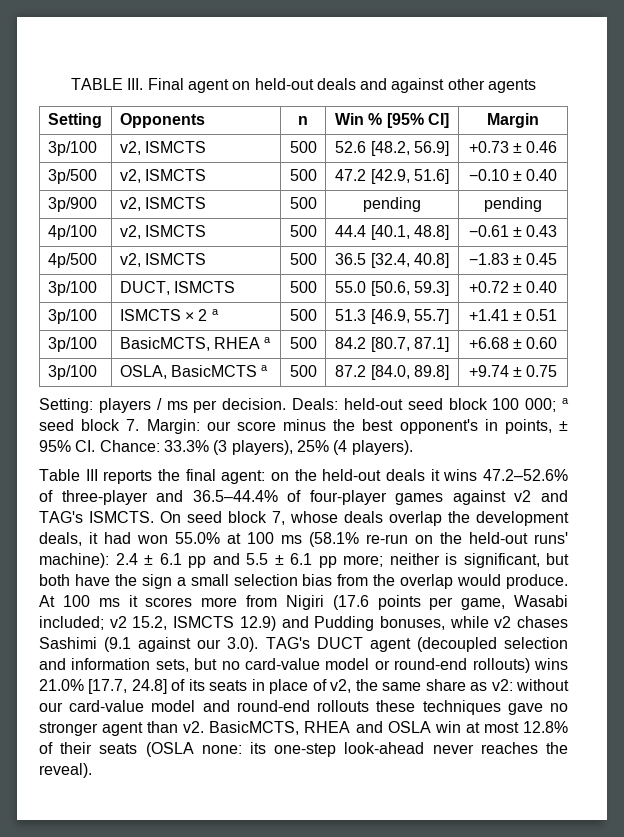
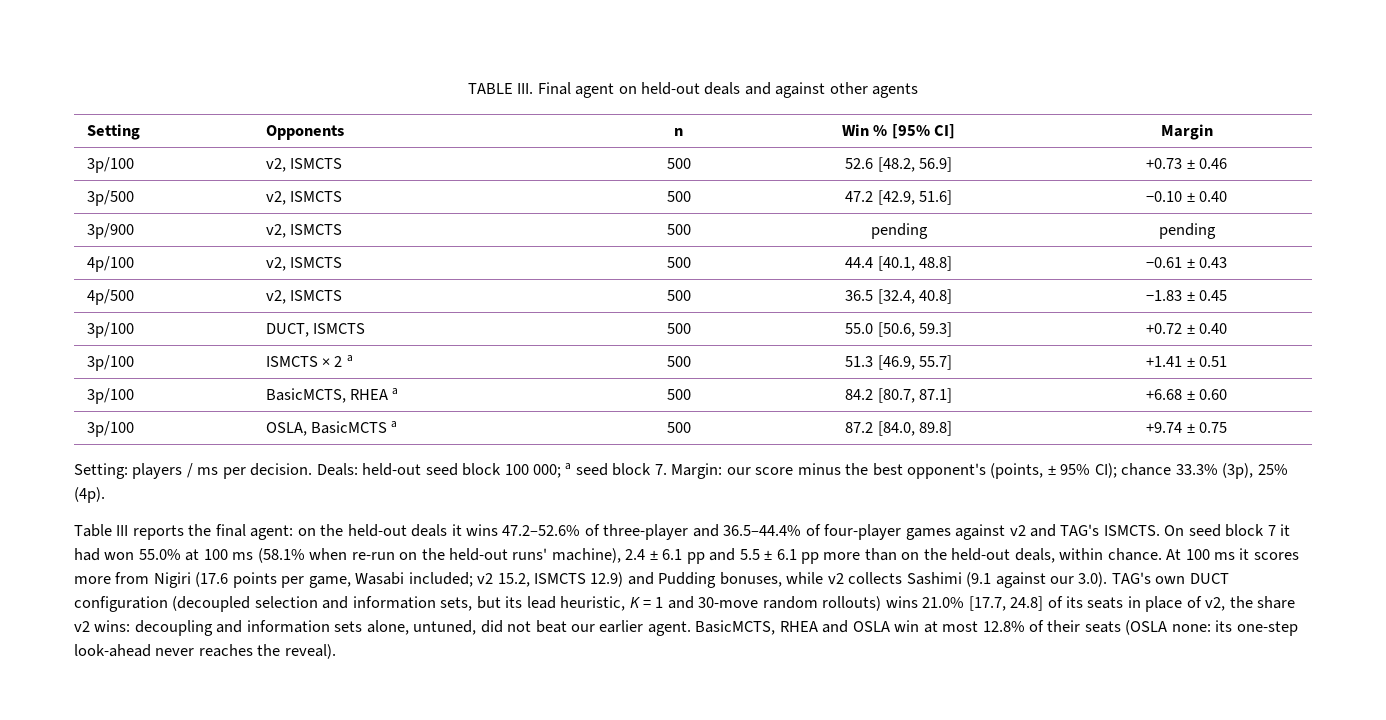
[484,419,569,434] [39,440,413,455] in points, ± 95% CI. Chance: 33.3% (3 players), 25% (4 players). -> [990,463,1288,479] [74,487,105,503] (points, ± 95% CI); chance 33.3% (3p), 25% (4p).
[272,511,569,526] [39,532,82,546] 7, whose deals overlap the development deals, -> [1267,525,1276,536] 7
(359, 539) none -> [309,548,348,560] when
[39,553,109,568] machine): -> [551,548,621,563] machine),
[343,553,569,568] [39,574,568,589] more; neither is significant, but both have the sign a small selection bias from the overlap would produce. -> [823,548,1162,563] more than on the held-out deals, within chance.
[517,616,568,628] chases -> [848,572,903,584] collects
[316,637,411,652] DUCT agent -> [1155,573,1229,584] [74,596,168,612] own DUCT configuration
[221,658,468,670] no card-value model or round-end -> [505,596,818,611] its lead heuristic, K = 1 and 30-move random
[382,679,570,691] [39,700,568,715] [39,721,205,736] same share as v2: without our card-value model and round-end rollouts these techniques gave no stronger agent than v2. -> [1257,596,1296,609] [74,620,691,636] share v2 wins: decoupling and information sets alone, untuned, did not beat our earlier agent.

